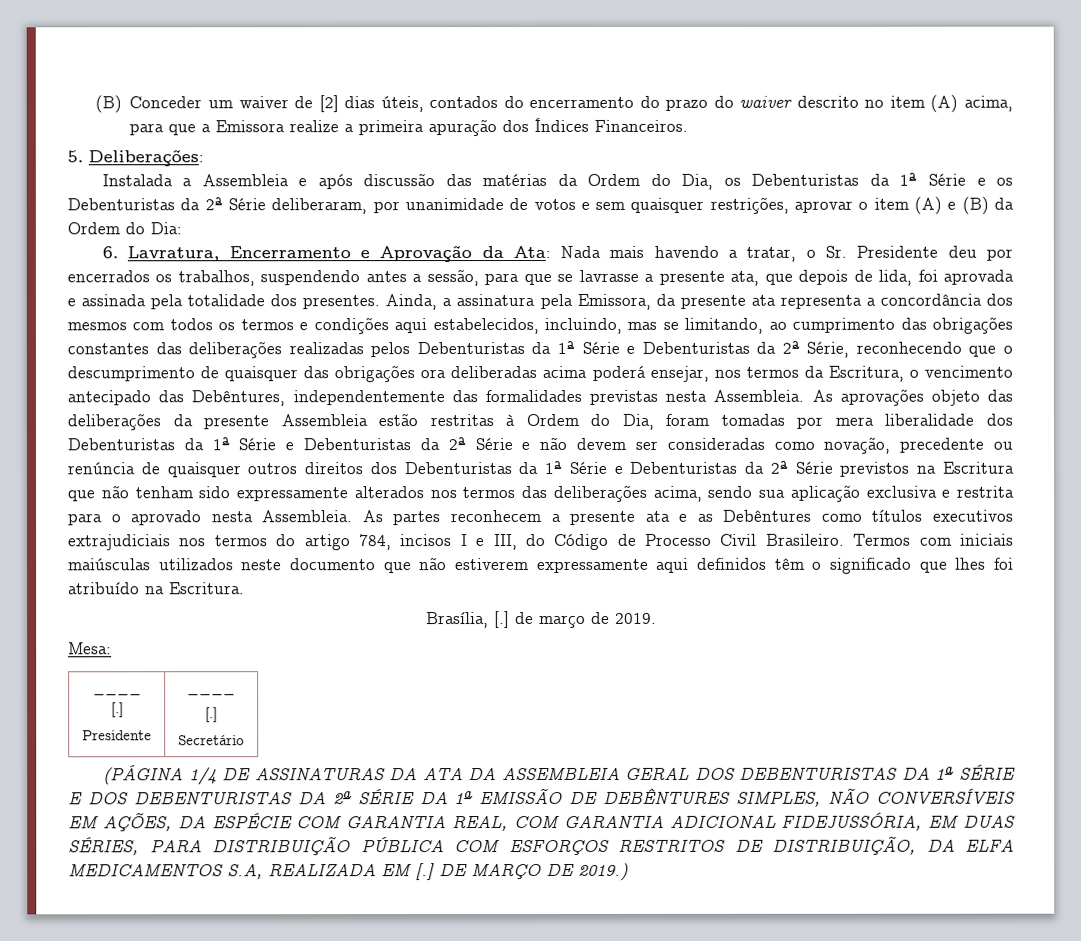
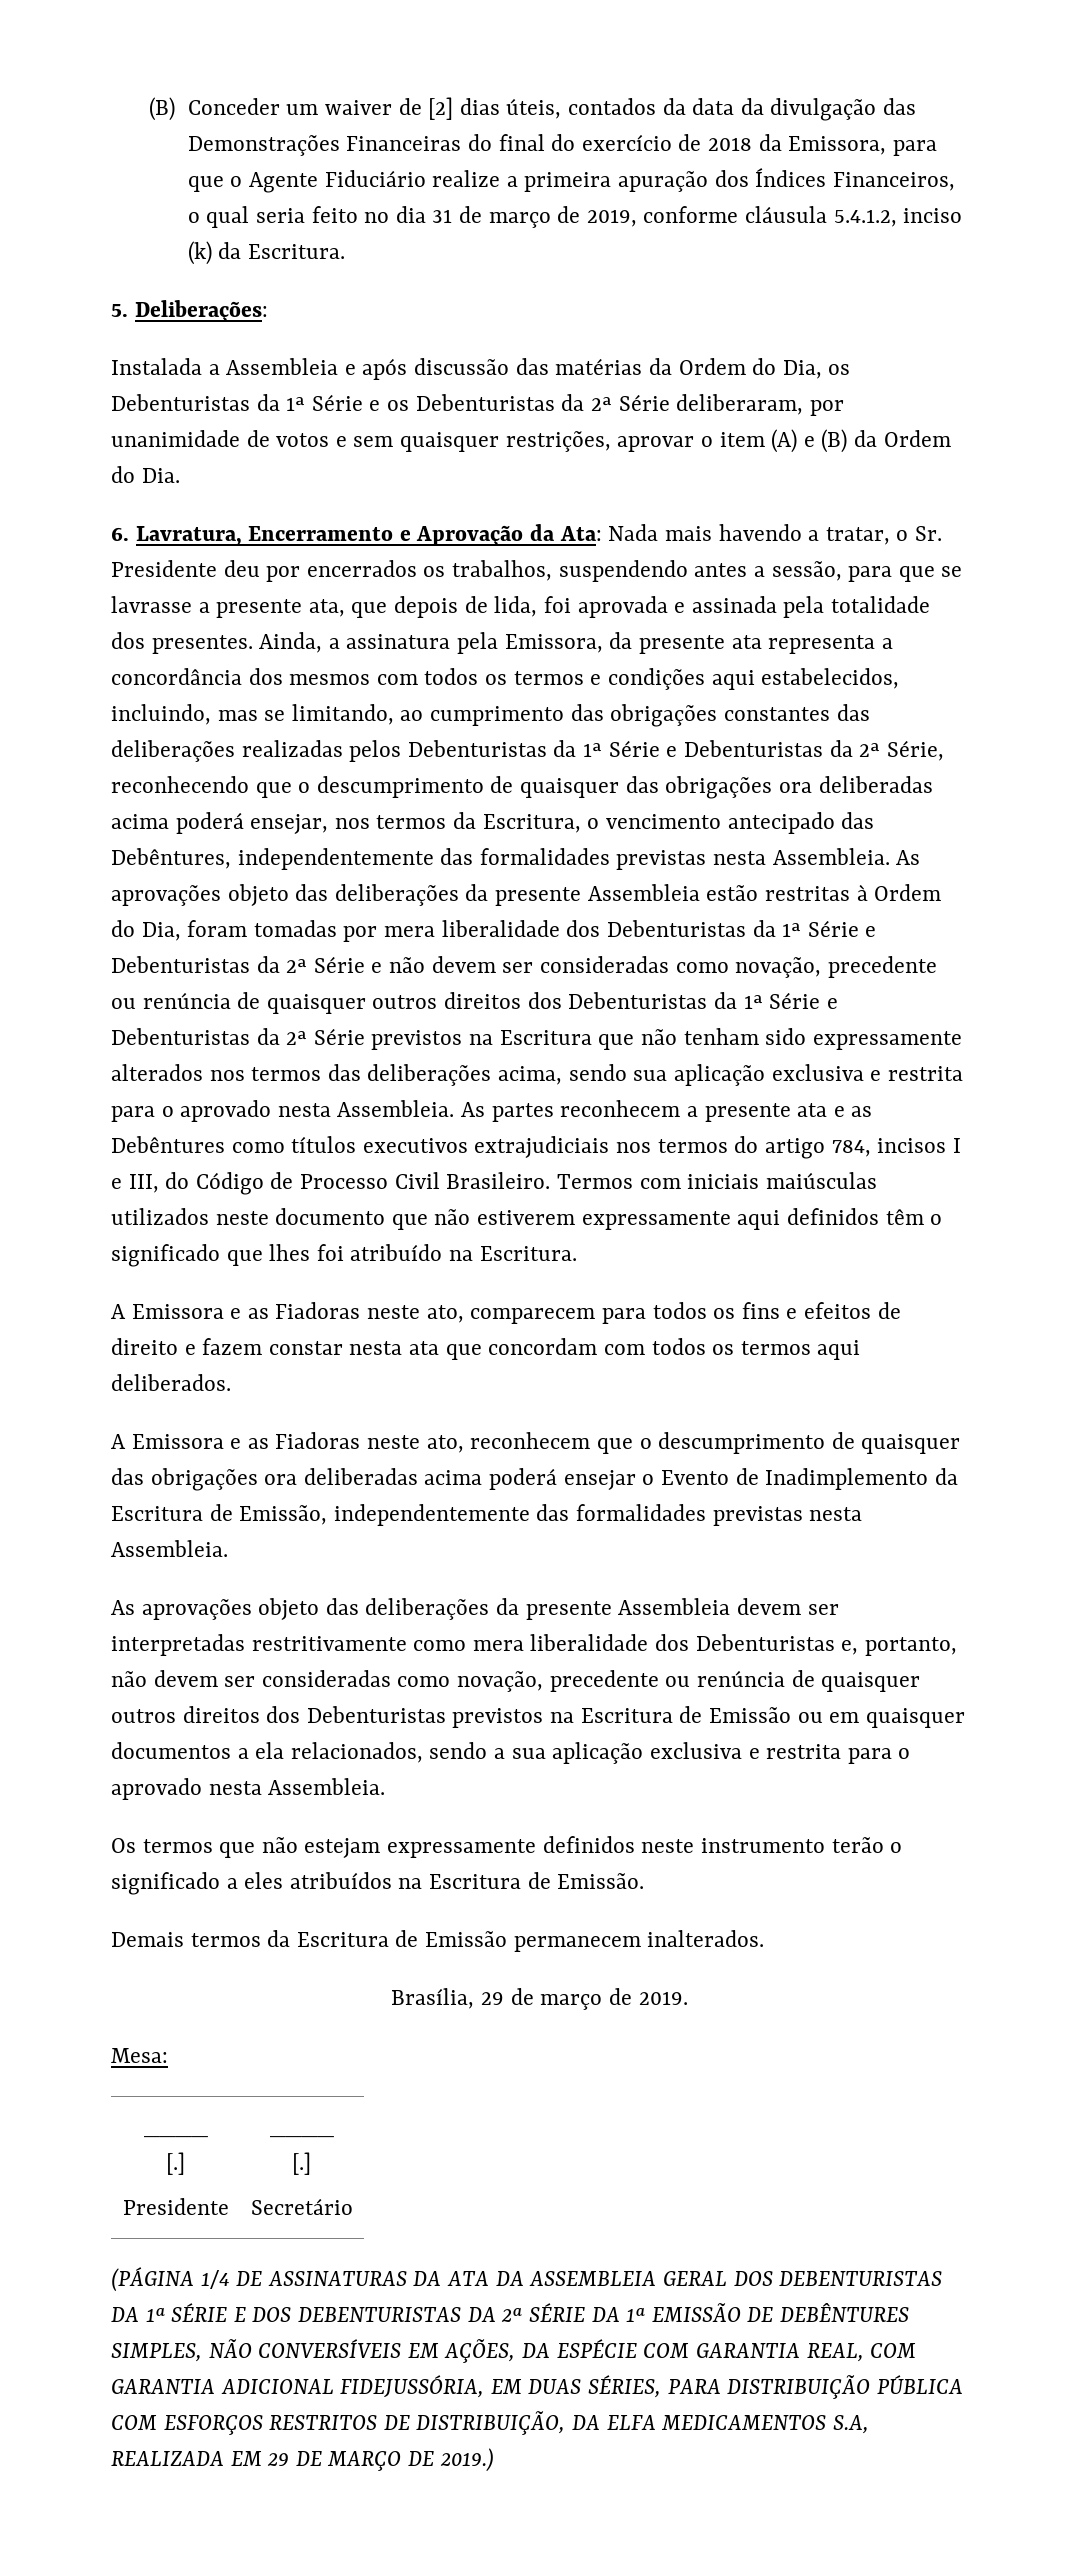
[503,94,1013,113] [129,120,286,136] do encerramento do prazo do waiver descrito no item (A) acima, para que a Emissora -> [662,98,917,121] [187,134,937,156] [187,170,426,193] da data da divulgação das Demonstrações Financeiras do final do exercício de 2018 da Emissora, para que o Agente Fiduciário
[594,119,689,132] Financeiros. -> [832,172,955,191] [187,206,963,228] [187,241,345,265] Financeiros, o qual seria feito no dia 31 de março de 2019, conforme cláusula 5.4.1.2, inciso (k) da Escritura.
[150,222,182,235] Dia: -> [141,468,180,483] Dia.
(245, 588) none -> [111,1302,901,1324] [111,1338,861,1360] [111,1374,231,1391] [111,1432,961,1454] [111,1468,958,1491] [111,1504,863,1526] [111,1540,228,1557] [111,1598,839,1620] [111,1634,957,1656] [111,1670,921,1692] [111,1706,965,1728] [111,1742,911,1764] [111,1778,386,1800] [111,1836,903,1858] [111,1872,645,1895] [111,1930,765,1952] // A Emissora e as Fiadoras neste ato, comparecem para todos os fins e efeitos de direito e fazem constar nesta ata que concordam com todos os termos aqui deliberados. // A Emissora e as Fiadoras neste ato, reconhecem que o descumprimento de quaisquer das obrigações ora deliberadas acima poderá ensejar o Evento de Inadimplemento da Escritura de Emissão, independentemente das formalidades previstas nesta Assembleia. // As aprovações objeto das deliberações da presente Assembleia devem ser interpretadas restritivamente como mera liberalidade dos Debenturistas e, portanto, não devem ser consideradas como novação, precedente ou renúncia de quaisquer outros direitos dos Debenturistas previstos na Escritura de Emissão ou em quaisquer documentos a ela relacionados, sendo a sua aplicação exclusiva e restrita para o aprovado nesta Assembleia. // Os termos que não estejam expressamente definidos neste instrumento terão o significado a eles atribuídos na Escritura de Emissão. // Demais termos da Escritura de Emissão permanecem inalterados.
[493,611,510,629] [.] -> [481,1992,505,2005] 29
[415,863,435,881] [.] -> [267,2453,290,2466] 29

